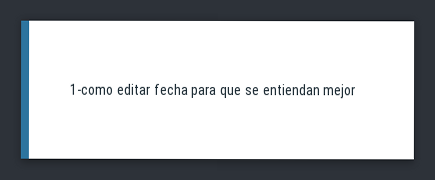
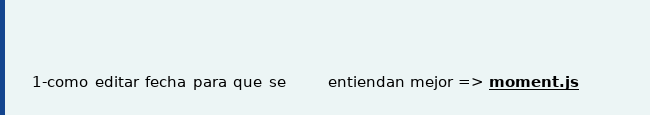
(357, 91) none -> [458,76,579,90] => moment.js

